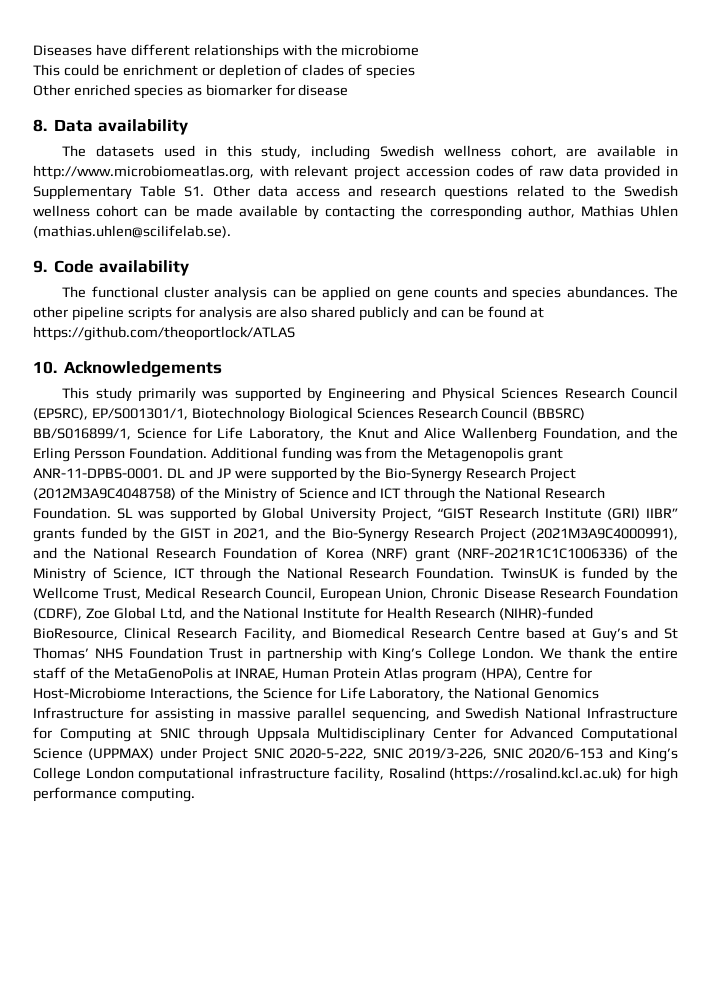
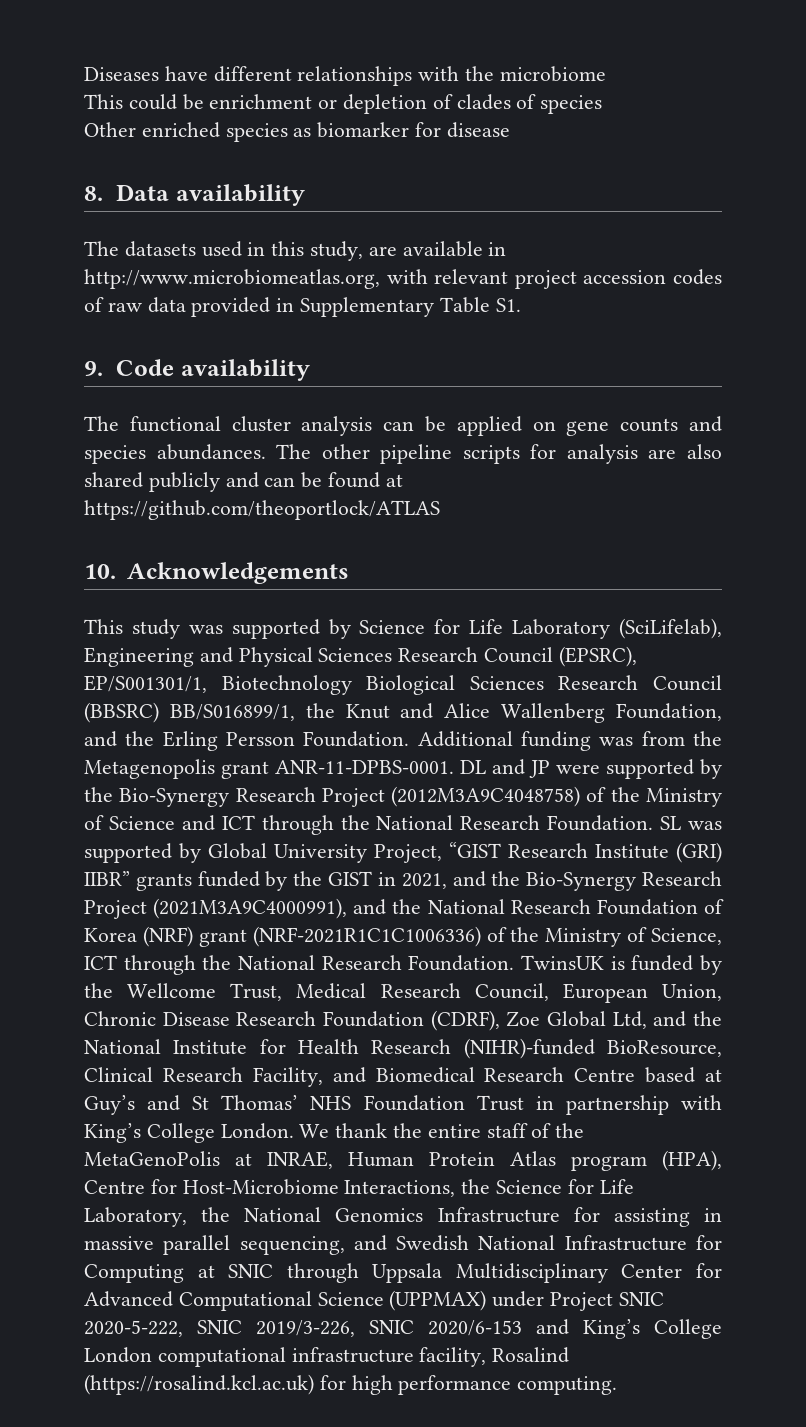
[311,145,557,160] including Swedish wellness cohort, -> (364, 251) none
[212,185,678,200] [33,205,678,220] [33,225,231,238] Other data access and research questions related to the Swedish wellness cohort can be made available by contacting the corresponding author, Mathias Uhlen (mathias.uhlen@scilifelab.se). -> (521, 305) none
[138,387,323,402] primarily was supported by -> [188,618,723,639] was supported by Science for Life Laboratory (SciLifelab),
[136,427,324,442] Science for Life Laboratory, -> (295, 712) none

